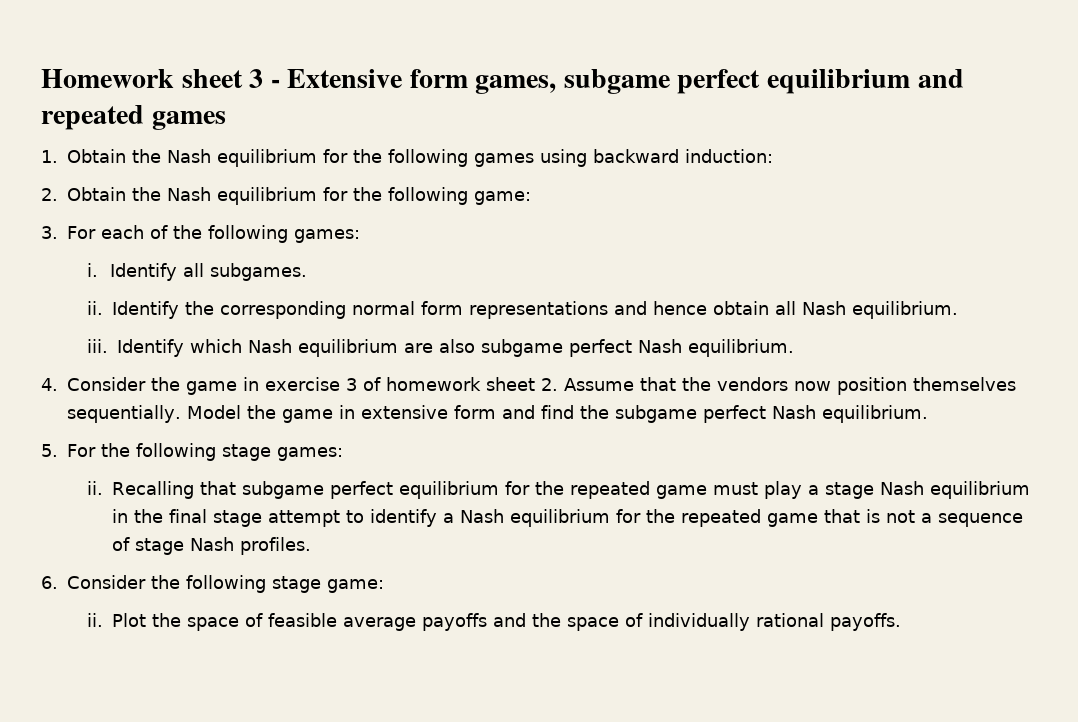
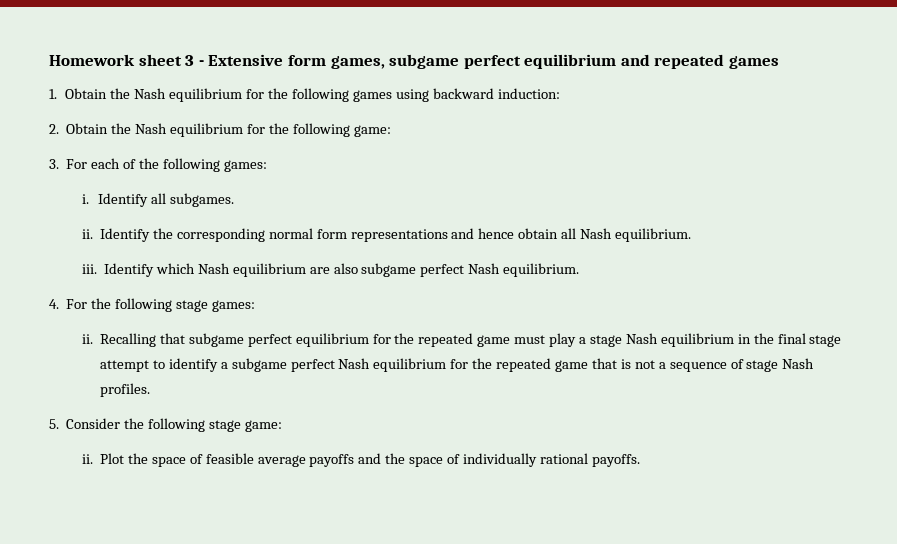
[67,377,1016,395] [67,405,928,423] [41,444,58,457] Consider the game in exercise 3 of homework sheet 2. Assume that the vendors now position themselves sequentially. Model the game in extensive form and find the subgame perfect Nash equilibrium. // 5. -> (59, 304) none
(455, 518) none -> [231,358,335,372] subgame perfect
[41,576,58,589] 6. -> [49,419,59,429] 5.

